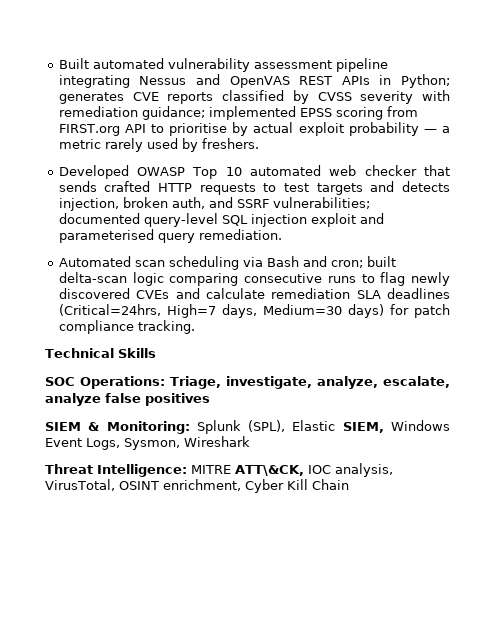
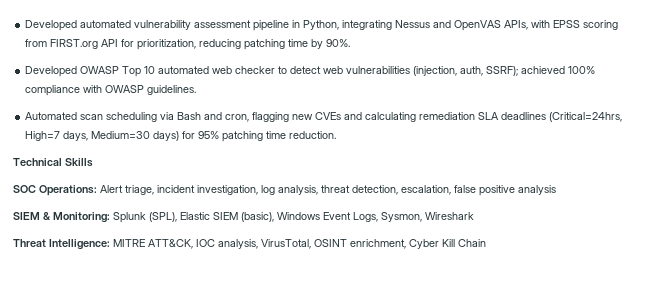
[58,58,89,69] Built -> [25,20,78,31] Developed
(388, 65) none -> [292,20,340,30] in Python,
[299,74,450,88] [58,90,450,104] [58,106,296,120] REST APIs in Python; generates CVE reports classified by CVSS severity with remediation guidance; implemented -> [504,20,551,30] APIs, with
[151,122,450,136] [58,138,259,152] to prioritise by actual exploit probability — a metric rarely used by freshers. -> [121,39,351,50] for prioritization, reducing patching time by 90%.
[424,165,451,176] [58,181,450,195] [58,197,370,211] [58,213,384,227] [58,229,282,243] that sends crafted HTTP requests to test targets and detects injection, broken auth, and SSRF vulnerabilities; documented query-level SQL injection exploit and parameterised query remediation. -> [278,66,596,76] [25,85,197,96] to detect web vulnerabilities (injection, auth, SSRF); achieved 100% compliance with OWASP guidelines.
[330,256,396,268] [58,272,450,286] [58,288,130,299] cron; built delta-scan logic comparing consecutive runs to flag newly discovered -> [225,112,314,122] cron, flagging new
[205,288,265,299] calculate -> [365,112,417,122] calculating
[414,304,451,318] [58,320,195,334] patch compliance tracking. -> [198,131,337,142] 95% patching time reduction.
[170,376,450,389] [45,393,210,406] Triage, investigate, analyze, escalate, analyze false positives -> [100,185,556,196] Alert triage, incident investigation, log analysis, threat detection, escalation, false positive analysis
[342,422,384,433] SIEM, -> [213,212,274,222] SIEM (basic),
[235,465,304,476] ATT\&CK, -> [148,239,193,249] ATT&CK,

